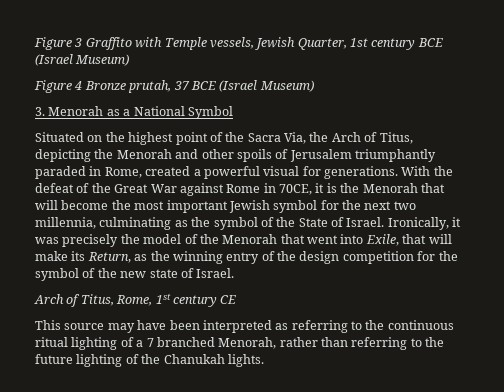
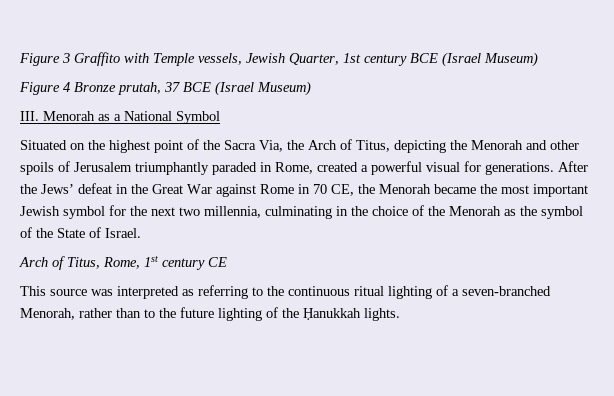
[35,107,45,116] 3. -> [20,111,39,121] III.
[401,166,453,176] [35,183,90,193] With the defeat of -> [558,161,588,172] [20,183,128,194] After the Jews’ defeat in
[279,183,445,195] [35,200,109,210] 70CE, it is the Menorah that will become -> [313,184,476,196] 70 CE, the Menorah became
(172, 223) none -> [336,205,501,216] in the choice of the Menorah
[387,217,462,230] [35,234,452,247] [35,251,458,264] [35,268,235,281] Ironically, it was precisely the model of the Menorah that went into Exile, that will make its Return, as the winning entry of the design competition for the symbol of the new state of Israel. -> (141, 233) none
[107,320,200,333] may have been -> [91,289,113,296] was
[146,337,215,347] 7 branched -> [462,286,551,296] seven-branched
[351,337,408,350] referring -> (141, 313) none
[163,354,225,364] Chanukah -> [303,308,361,320] Ḥanukkah

